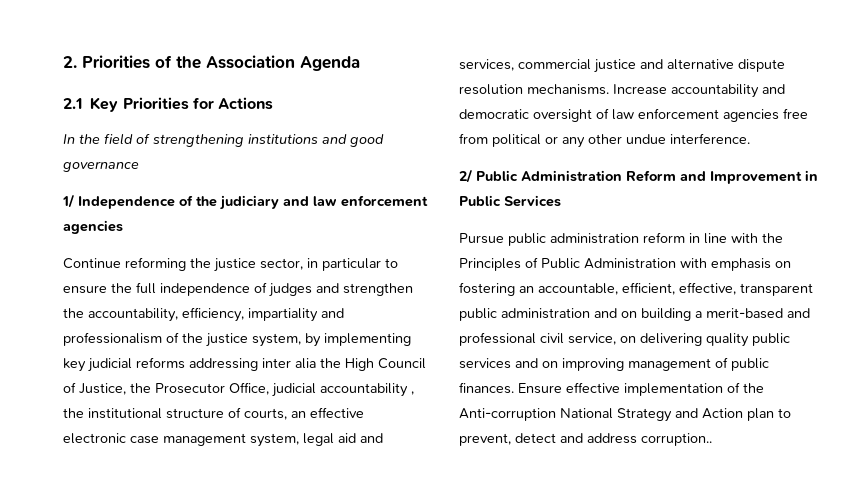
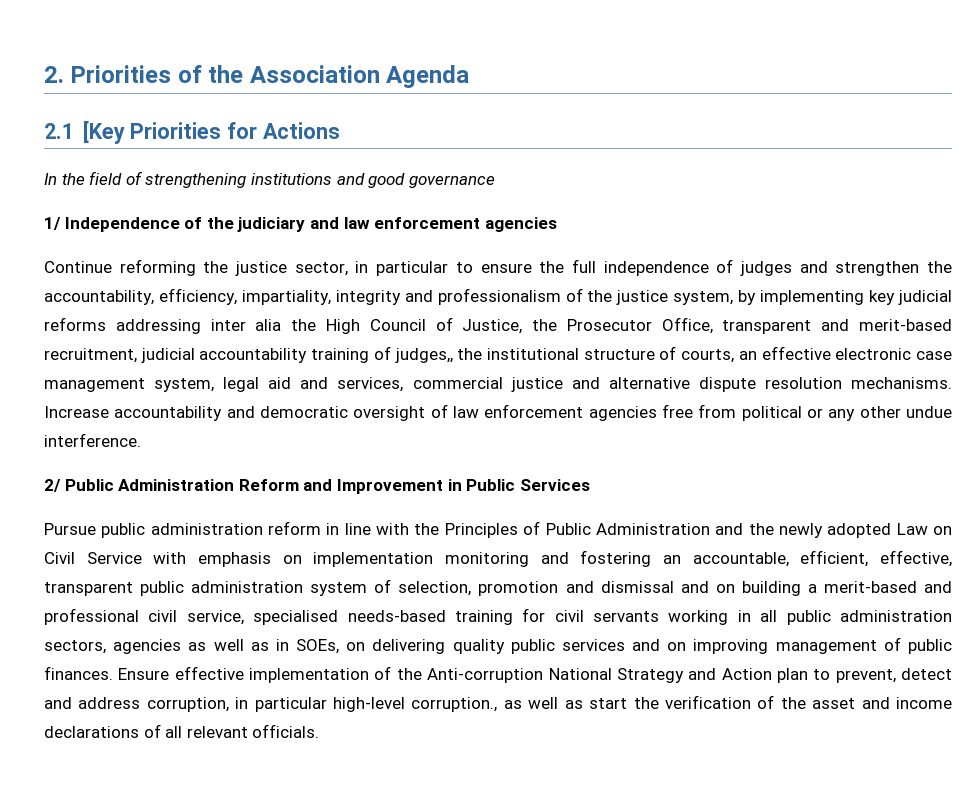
[90,97,119,112] Key -> [82,121,125,144] [Key
[248,308,318,322] impartiality -> [241,290,401,305] impartiality, integrity
[272,383,414,397] judicial accountability , -> [722,319,953,334] [44,346,453,363] transparent and merit-based recruitment, judicial accountability training of judges,,
[680,258,791,271] with emphasis on -> [715,523,953,538] [44,552,569,567] and the newly adopted Law on Civil Service with emphasis on implementation monitoring and
(590, 313) none -> [310,579,674,596] system of selection, promotion and dismissal
(616, 339) none -> [253,608,952,625] [44,639,340,654] specialised needs-based training for civil servants working in all public administration sectors, agencies as well as in SOEs,
[641,433,712,446] corruption.. -> [146,695,952,712] [44,724,320,738] corruption, in particular high-level corruption., as well as start the verification of the asset and income declarations of all relevant officials.

